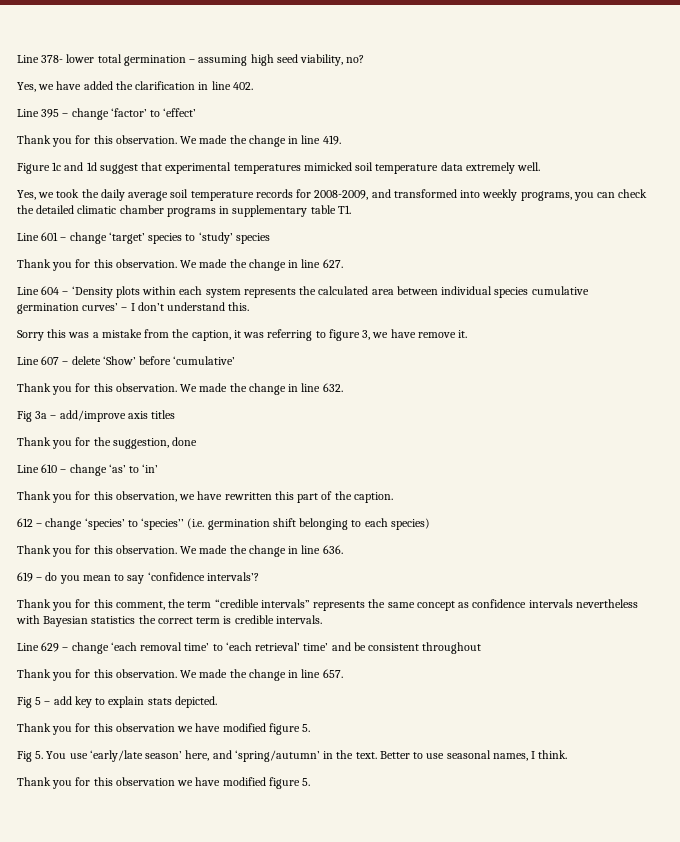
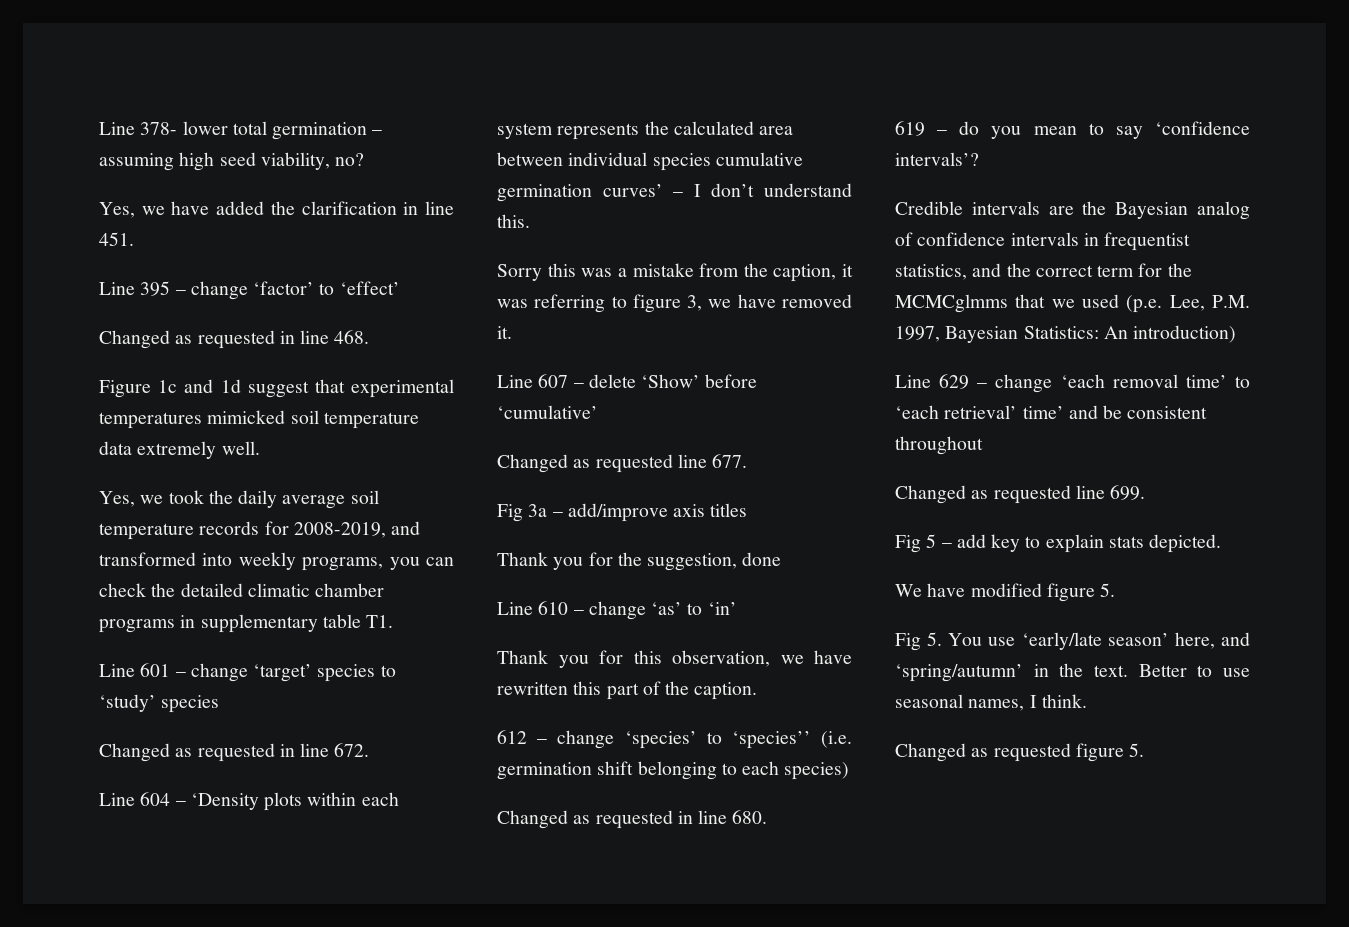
[232,82,253,90] 402. -> [99,232,134,246] 451.
[17,135,341,147] Thank you for this observation. We made the change in line 419. -> [99,330,370,349] Changed as requested in line 468.
[314,190,369,200] 2008-2009, -> [293,522,386,538] 2008-2019,
[17,259,343,271] Thank you for this observation. We made the change in line 627. -> [99,743,370,762] Changed as requested in line 672.
[417,332,456,338] remove -> [782,294,852,308] removed
[17,383,343,395] Thank you for this observation. We made the change in line 632. -> [497,454,748,473] Changed as requested line 677.
[17,545,343,557] Thank you for this observation. We made the change in line 636. -> [497,810,768,829] Changed as requested in line 680.
[17,599,638,611] [16,615,322,627] Thank you for this comment, the term “credible intervals” represents the same concept as confidence intervals nevertheless with Bayesian statistics the correct term is credible intervals. -> [895,201,1250,220] [895,232,1191,251] [895,263,1192,280] [895,294,1250,313] [895,325,1237,343] Credible intervals are the Bayesian analog of confidence intervals in frequentist statistics, and the correct term for the MCMCglmms that we used (p.e. Lee, P.M. 1997, Bayesian Statistics: An introduction)
[17,669,343,681] Thank you for this observation. We made the change in line 657. -> [895,485,1146,504] Changed as requested line 699.
[17,723,194,735] Thank you for this observation we -> [895,584,922,597] We
[17,777,266,789] Thank you for this observation we have modified -> [895,743,1071,762] Changed as requested

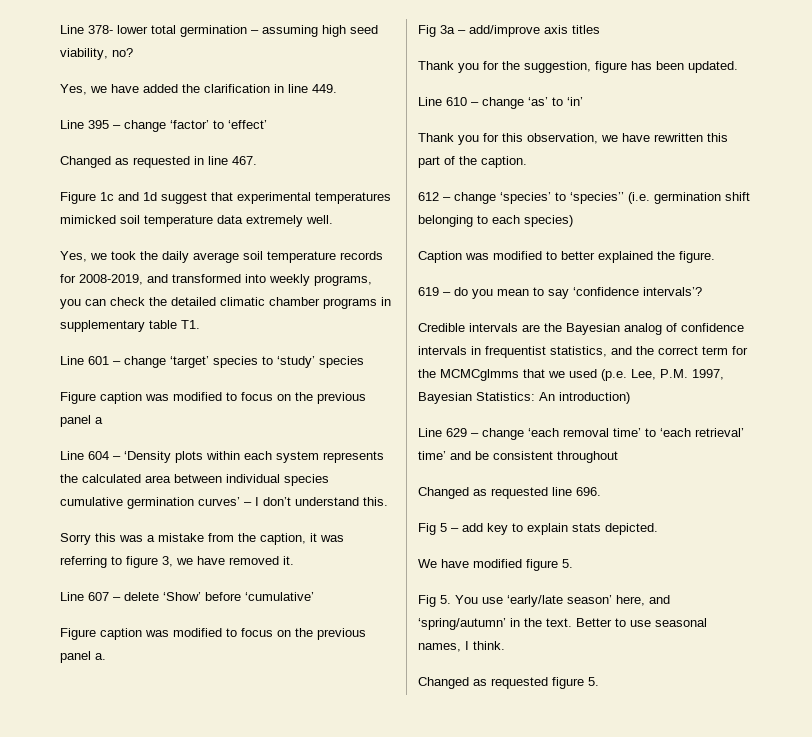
[99,232,134,246] 451. -> [312,84,337,93] 449.
[334,330,370,344] 468. -> [232,156,257,165] 467.
[99,743,370,762] Changed as requested in line 672. -> [60,392,366,404] [60,415,103,427] Figure caption was modified to focus on the previous panel a
[497,454,748,473] Changed as requested line 677. -> [60,628,366,640] [60,651,106,663] Figure caption was modified to focus on the previous panel a.
[742,552,782,566] done -> [595,61,738,73] figure has been updated.
[497,810,768,829] Changed as requested in line 680. -> [418,251,715,263] Caption was modified to better explained the figure.
[1110,485,1146,500] 699. -> [576,487,601,496] 696.

